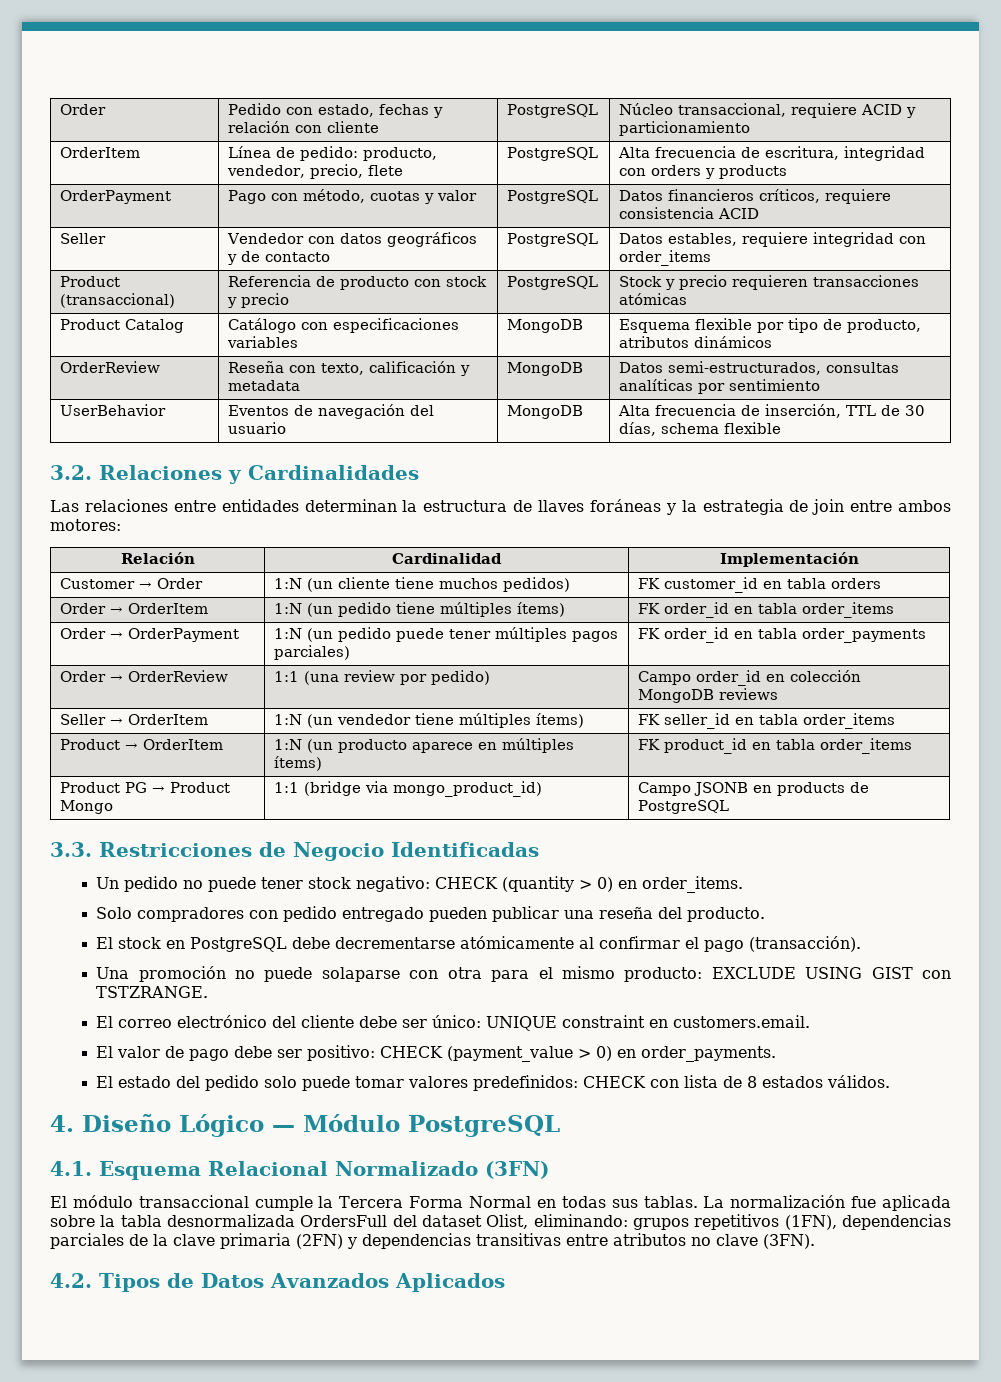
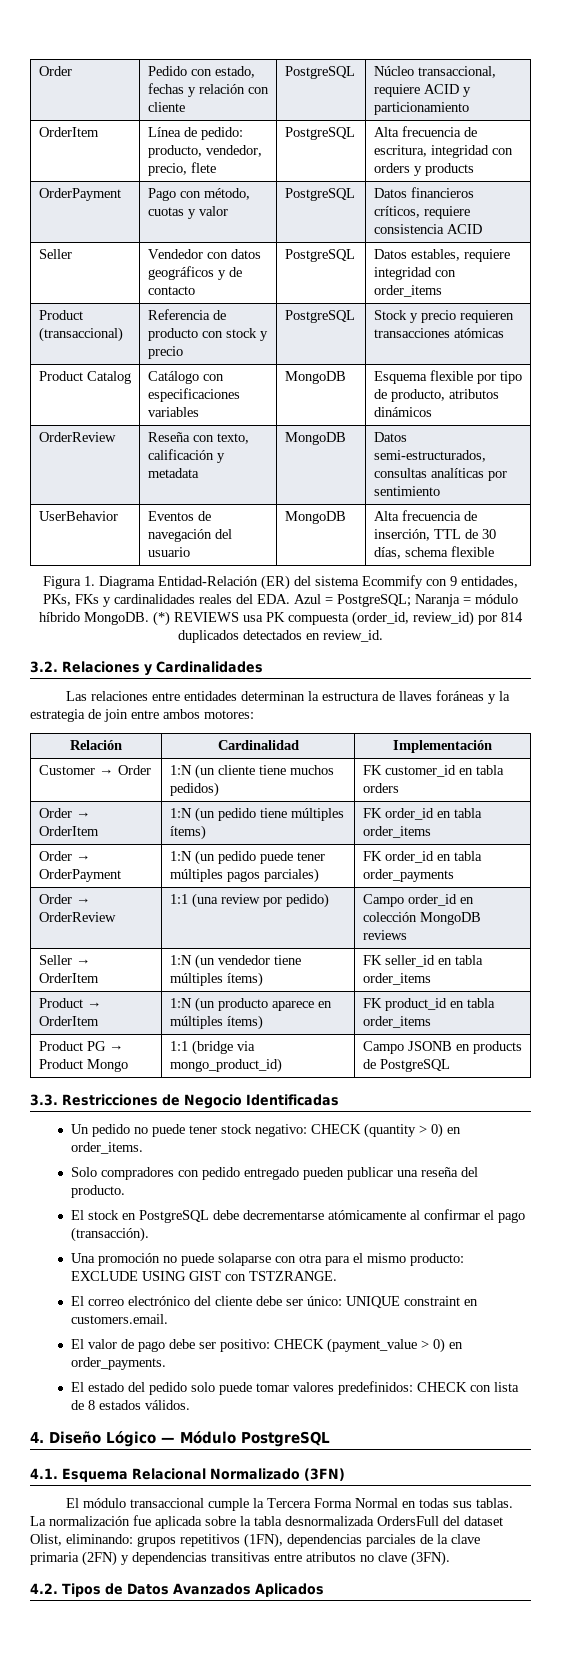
(782, 428) none -> [43,575,518,590] [43,594,518,607] [39,611,523,626] [178,630,383,643] // Figura 1. Diagrama Entidad-Relación (ER) del sistema Ecommify con 9 entidades, PKs, FKs y cardinalidades reales del EDA. Azul = PostgreSQL; Naranja = módulo híbrido MongoDB. (*) REVIEWS usa PK compuesta (order_id, review_id) por 814 duplicados detectados en review_id.

